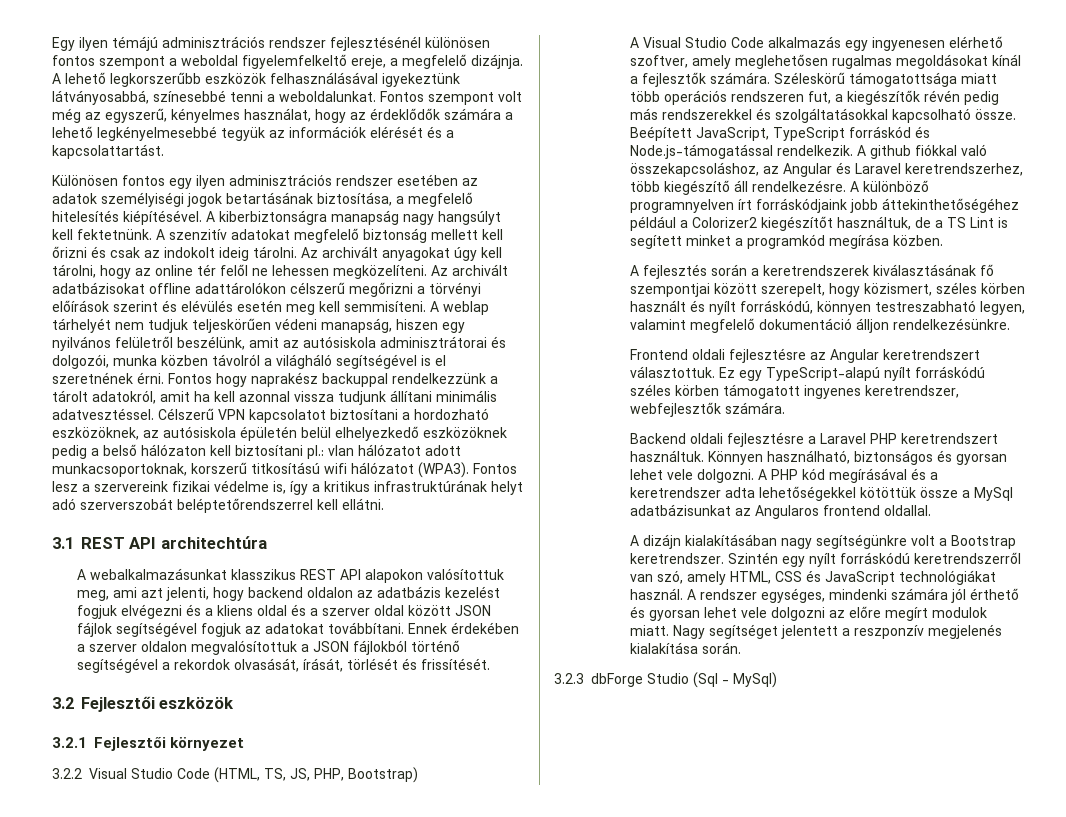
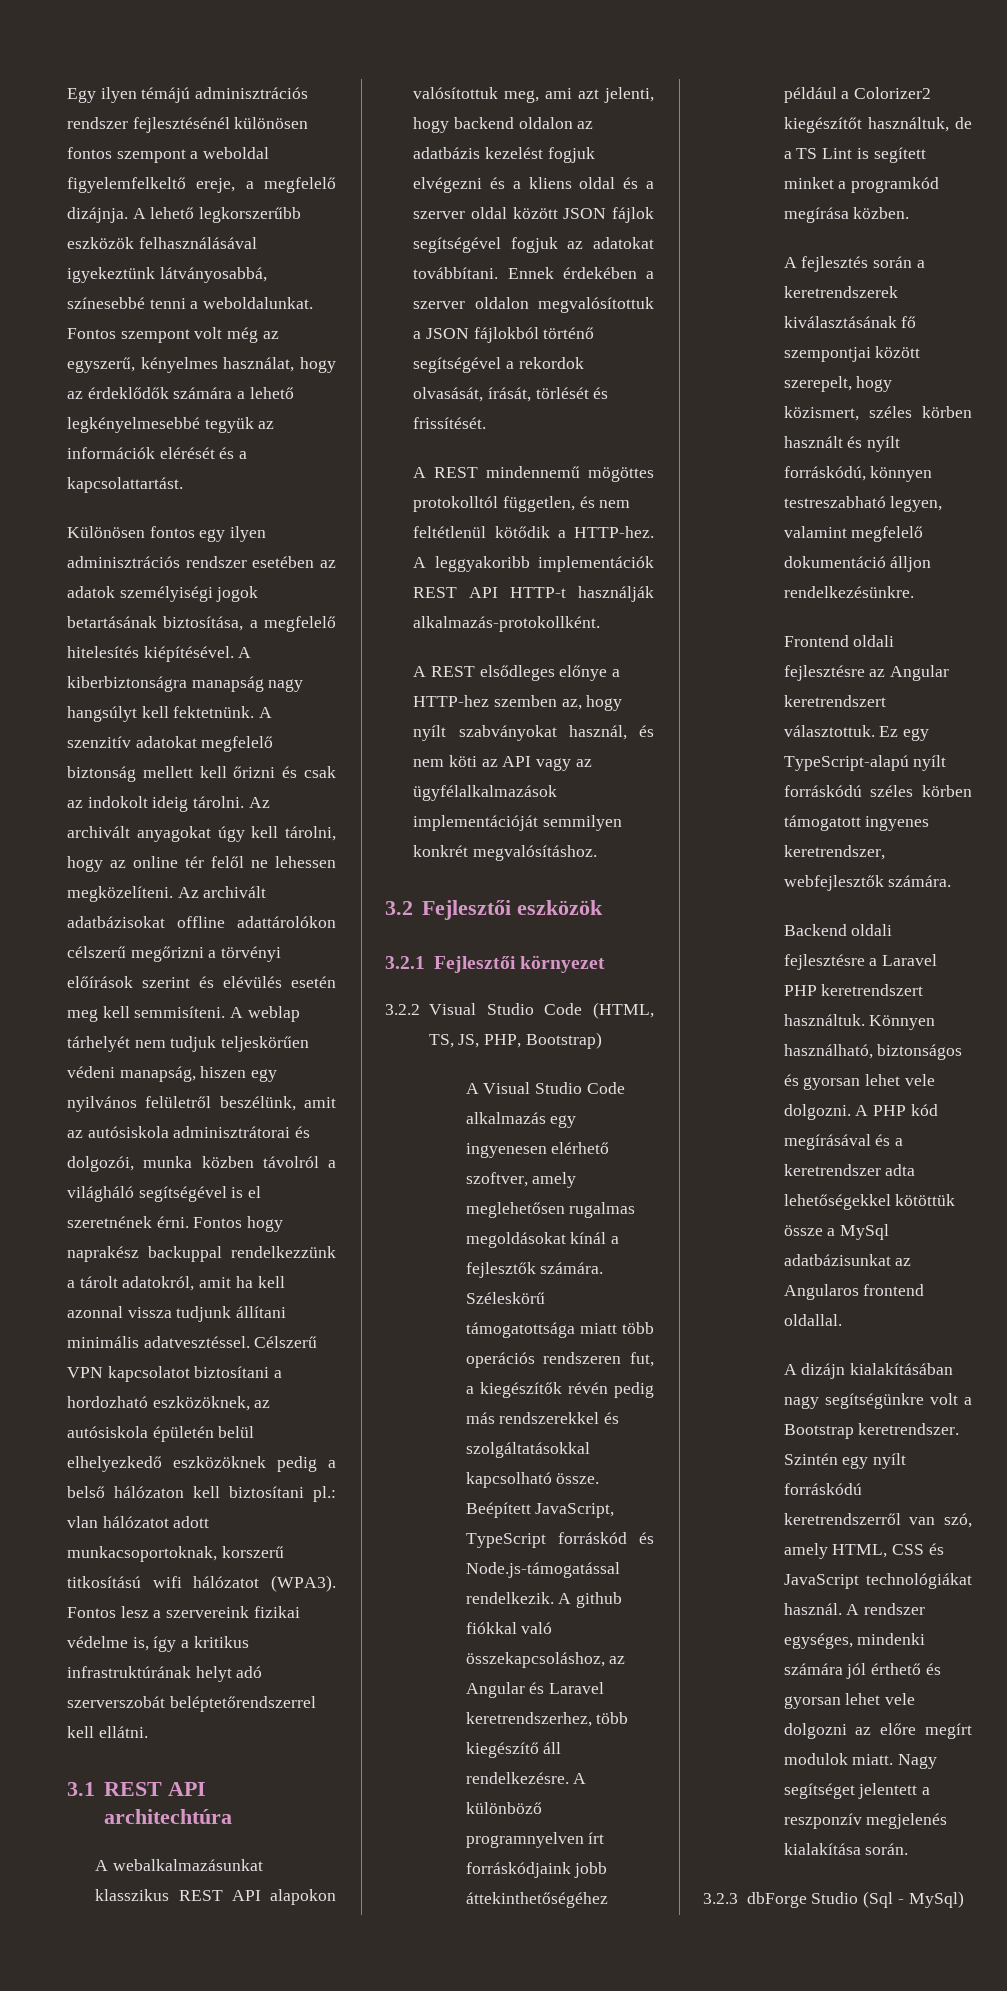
(491, 664) none -> [413,466,654,482] [413,496,631,512] [413,526,654,538] [413,556,654,572] [413,586,654,602] [413,616,601,632] [413,665,621,681] [413,695,623,711] [413,725,654,741] [413,755,592,771] [413,785,558,801] [413,815,623,831] [413,845,598,861] // A REST mindennemű mögöttes protokolltól független, és nem feltétlenül kötődik a HTTP-hez. A leggyakoribb implementációk REST API HTTP-t használják alkalmazás-protokollként. // A REST elsődleges előnye a HTTP-hez szemben az, hogy nyílt szabványokat használ, és nem köti az API vagy az ügyfélalkalmazások implementációját semmilyen konkrét megvalósításhoz.

